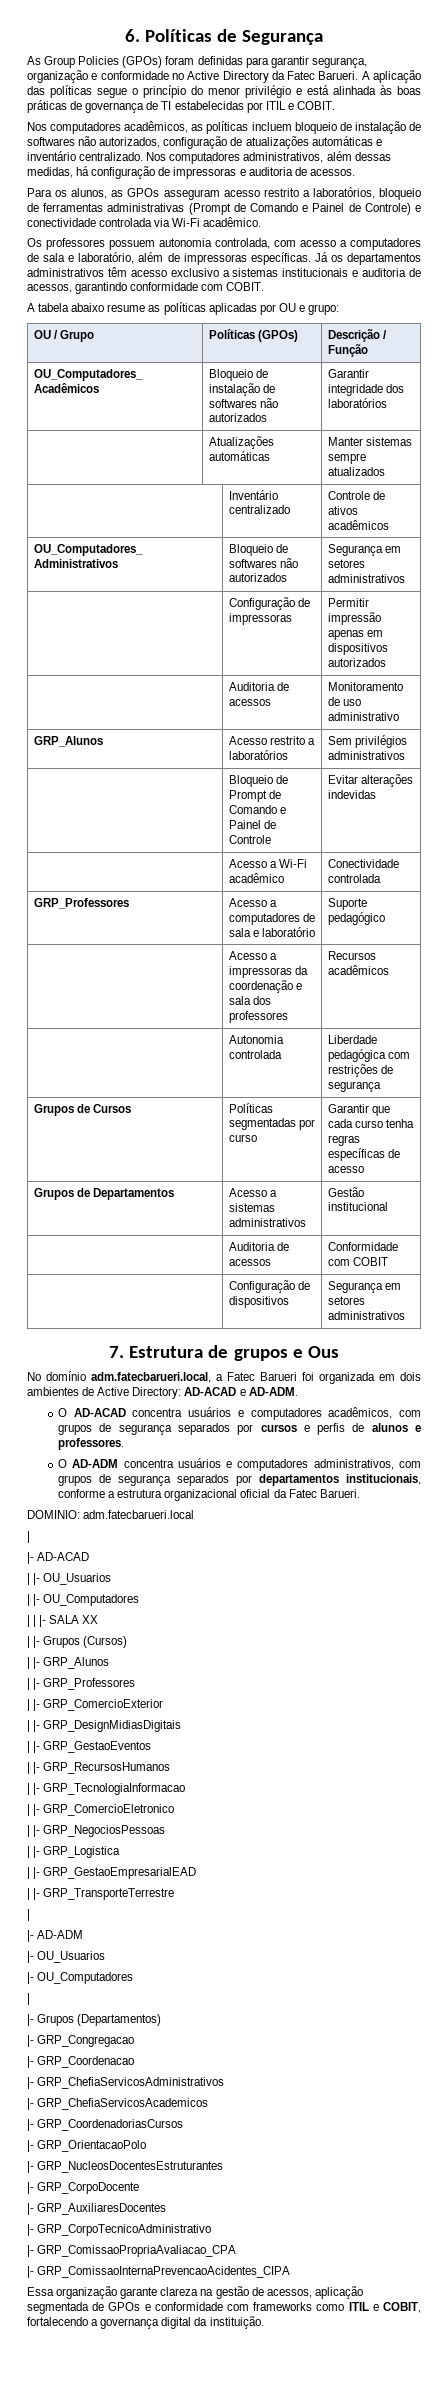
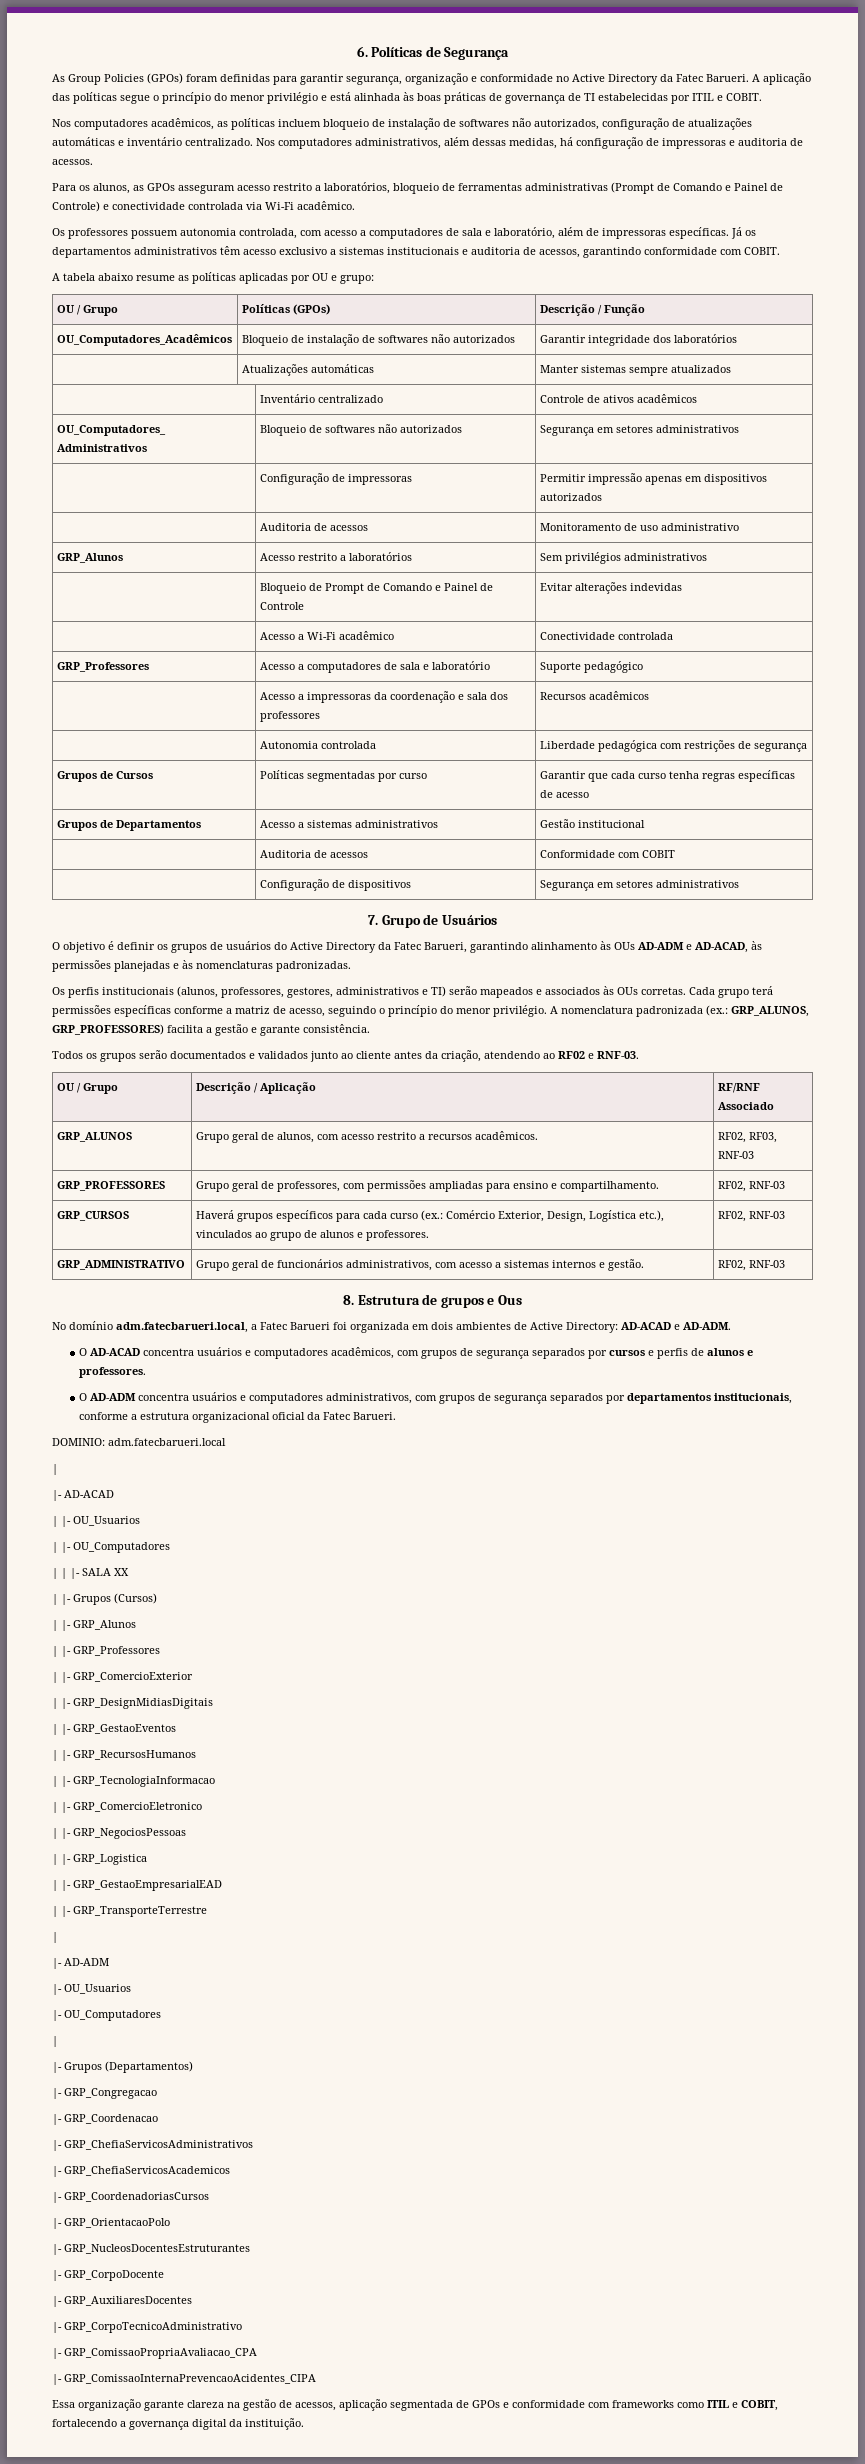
(125, 1352) none -> [381,914,497,928] [52,941,762,953] [52,960,351,972] [52,986,773,998] [52,1005,809,1017] [52,1024,370,1036] [52,1050,639,1062] [57,1083,119,1094] [196,1082,317,1094] [718,1083,761,1093] [718,1102,775,1110] [57,1132,133,1142] [196,1131,539,1143] [718,1132,778,1143] [718,1151,755,1159] [57,1181,166,1191] [196,1180,660,1192] [718,1181,786,1192] [57,1211,130,1221] [196,1210,665,1222] [196,1230,430,1241] [718,1211,786,1222] [57,1260,186,1270] [196,1259,645,1271] [718,1260,786,1271] [342,1295,354,1305] Grupo de Usuários // O objetivo é definir os grupos de usuários do Active Directory da Fatec Barueri, garantindo alinhamento às OUs AD-ADM e AD-ACAD, às permissões planejadas e às nomenclaturas padronizadas. // Os perfis institucionais (alunos, professores, gestores, administrativos e TI) serão mapeados e associados às OUs corretas. Cada grupo terá permissões específicas conforme a matriz de acesso, seguindo o princípio do menor privilégio. A nomenclatura padronizada (ex.: GRP_ALUNOS, GRP_PROFESSORES) facilita a gestão e garante consistência. // Todos os grupos serão documentados e validados junto ao cliente antes da criação, atendendo ao RF02 e RNF-03. // OU / Grupo | Descrição / Aplicação | RF/RNF Associado // GRP_ALUNOS | Grupo geral de alunos, com acesso restrito a recursos acadêmicos. | RF02, RF03, RNF-03 // GRP_PROFESSORES | Grupo geral de professores, com permissões ampliadas para ensino e compartilhamento. | RF02, RNF-03 // GRP_CURSOS | Haverá grupos específicos para cada curso (ex.: Comércio Exterior, Design, Logística etc.), vinculados ao grupo de alunos e professores. | RF02, RNF-03 // GRP_ADMINISTRATIVO | Grupo geral de funcionários administrativos, com acesso a sistemas internos e gestão. | RF02, RNF-03 // 8.

